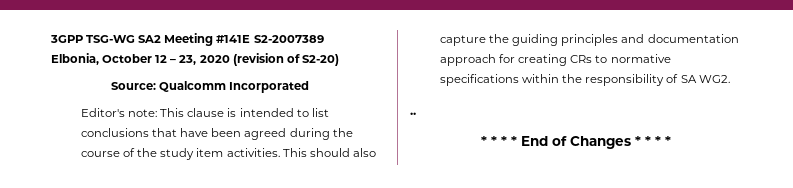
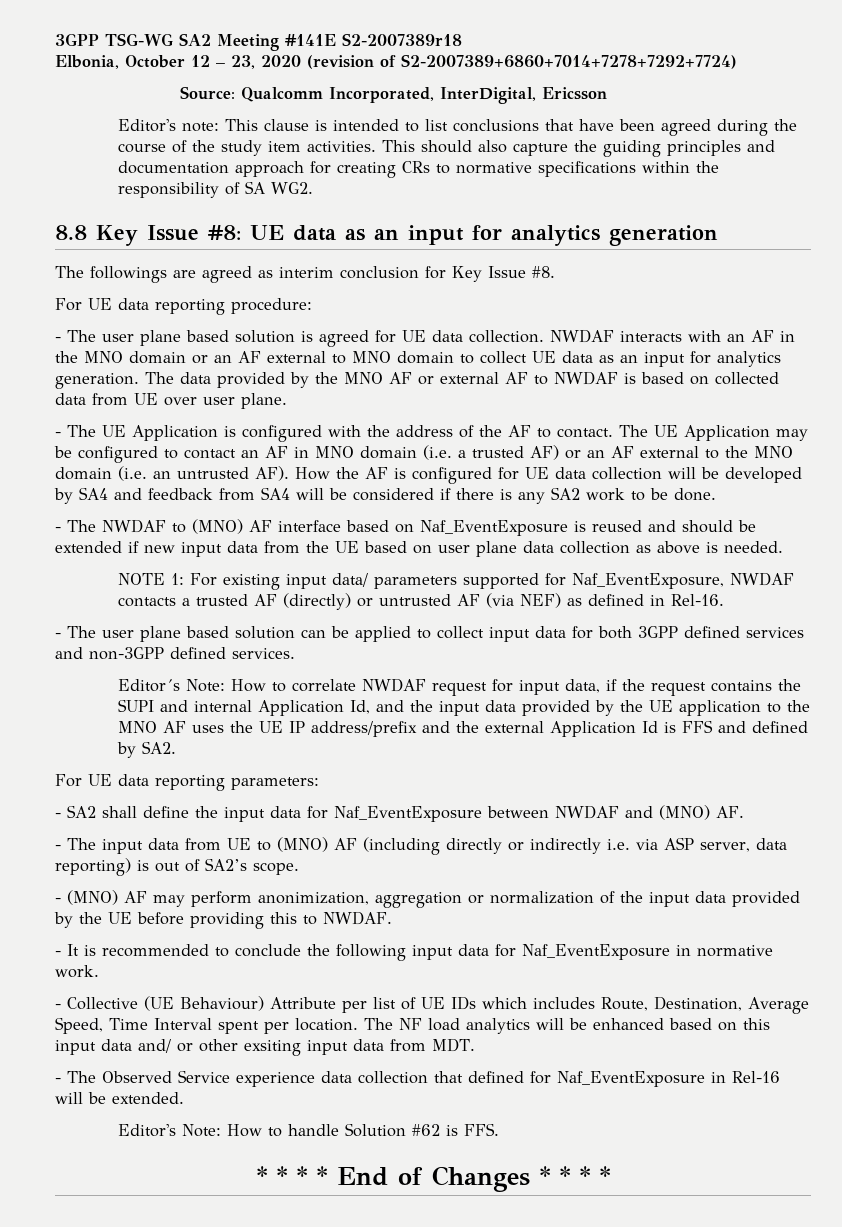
[253,35,324,43] S2-2007389 -> [342,33,462,46] S2-2007389r18
[301,54,339,66] S2-20) -> [401,54,737,69] S2-2007389+6860+7014+7278+7292+7724)
[229,81,310,93] Incorporated -> [329,87,608,104] Incorporated, InterDigital, Ericsson
[410,112,416,115] .. -> [55,225,718,246] [55,266,555,283] [55,298,312,315] [55,329,795,347] [55,351,781,367] [55,371,779,389] [55,393,287,409] [55,425,808,442] [54,445,793,463] [55,466,802,484] [54,487,716,504] [55,519,756,536] [55,541,783,557] [117,572,794,590] [117,593,724,610] [55,626,804,642] [55,647,295,660] [117,678,801,696] [117,699,810,716] [117,720,808,737] [116,741,176,758] [55,774,319,791] [55,805,744,822] [55,837,787,855] [55,858,299,876] [55,890,800,908] [54,911,392,929] [55,944,773,961] [55,965,99,978] [55,996,809,1014] [55,1017,770,1034] [55,1038,475,1056] [55,1070,780,1087] [55,1092,184,1104] [117,1123,499,1137] 8.8 Key Issue #8: UE data as an input for analytics generation // The followings are agreed as interim conclusion for Key Issue #8. // For UE data reporting procedure: // - The user plane based solution is agreed for UE data collection. NWDAF interacts with an AF in the MNO domain or an AF external to MNO domain to collect UE data as an input for analytics generation. The data provided by the MNO AF or external AF to NWDAF is based on collected data from UE over user plane. // - The UE Application is configured with the address of the AF to contact. The UE Application may be configured to contact an AF in MNO domain (i.e. a trusted AF) or an AF external to the MNO domain (i.e. an untrusted AF). How the AF is configured for UE data collection will be developed by SA4 and feedback from SA4 will be considered if there is any SA2 work to be done. // - The NWDAF to (MNO) AF interface based on Naf_EventExposure is reused and should be extended if new input data from the UE based on user plane data collection as above is needed. // NOTE 1: For existing input data/ parameters supported for Naf_EventExposure, NWDAF contacts a trusted AF (directly) or untrusted AF (via NEF) as defined in Rel-16. // - The user plane based solution can be applied to collect input data for both 3GPP defined services and non-3GPP defined services. // Editor´s Note: How to correlate NWDAF request for input data, if the request contains the SUPI and internal Application Id, and the input data provided by the UE application to the MNO AF uses the UE IP address/prefix and the external Application Id is FFS and defined by SA2. // For UE data reporting parameters: // - SA2 shall define the input data for Naf_EventExposure between NWDAF and (MNO) AF. // - The input data from UE to (MNO) AF (including directly or indirectly i.e. via ASP server, data reporting) is out of SA2’s scope. // - (MNO) AF may perform anonimization, aggregation or normalization of the input data provided by the UE before providing this to NWDAF. // - It is recommended to conclude the following input data for Naf_EventExposure in normative work. // - Collective (UE Behaviour) Attribute per list of UE IDs which includes Route, Destination, Average Speed, Time Interval spent per location. The NF load analytics will be enhanced based on this input data and/ or other exsiting input data from MDT. // - The Observed Service experience data collection that defined for Naf_EventExposure in Rel-16 will be extended. // Editor's Note: How to handle Solution #62 is FFS.

